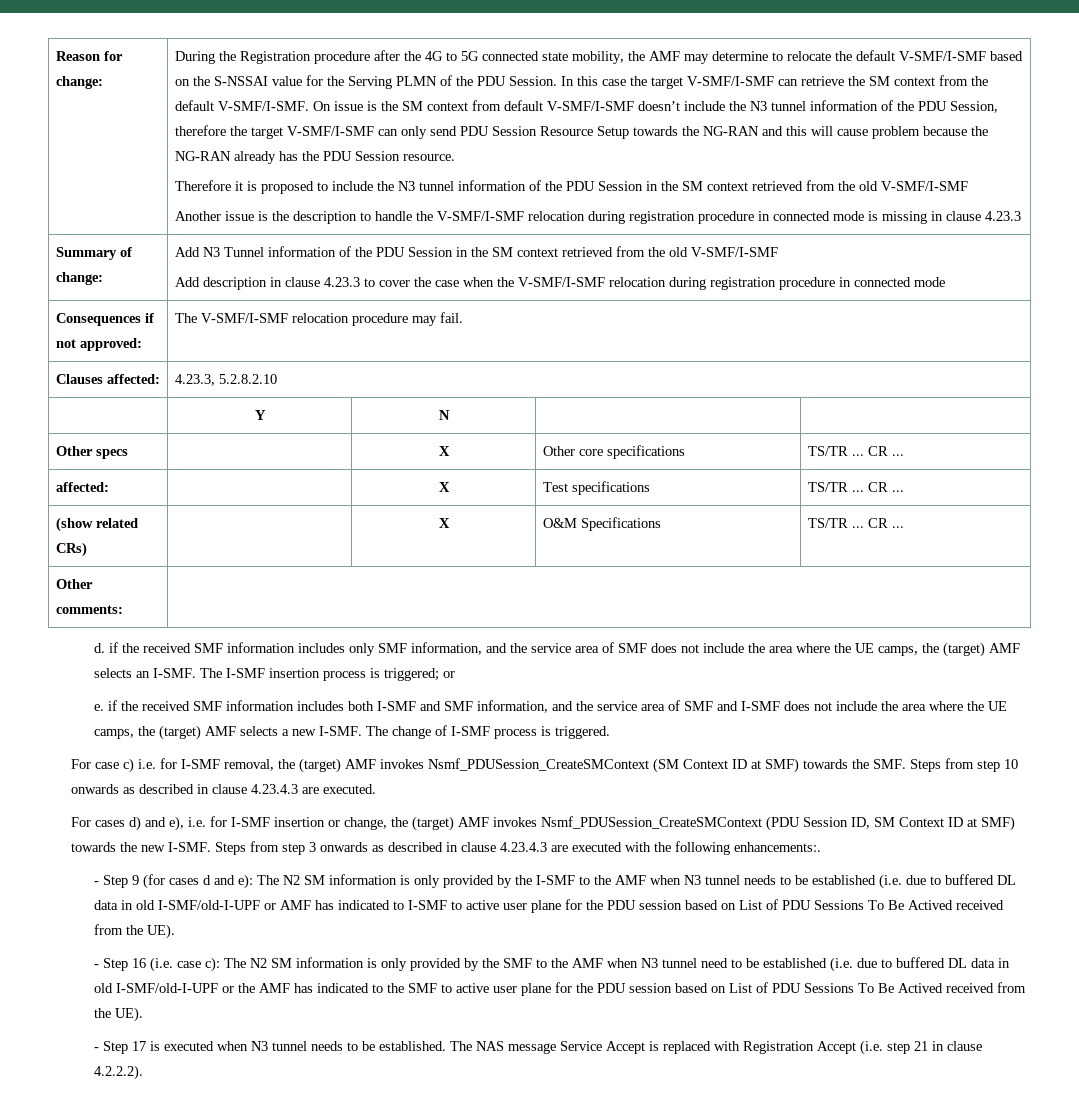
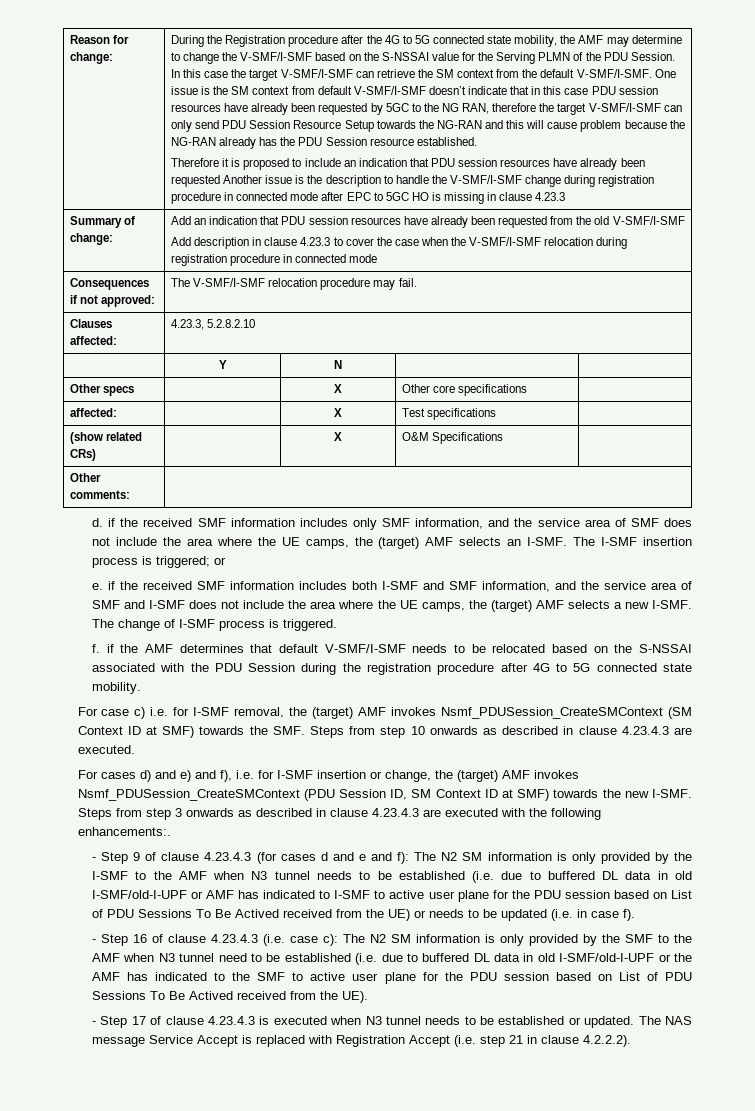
[786,50,895,61] relocate the default -> [183,52,238,64] change the
[312,101,331,111] On -> [654,69,676,78] One
[683,100,998,113] include the N3 tunnel information of the PDU Session, -> [468,86,658,95] [171,103,490,115] indicate that in this case PDU session resources have already been requested by 5GC to the NG RAN,
[402,154,455,161] resource. -> [369,137,477,146] resource established.
[376,180,968,191] the N3 tunnel information of the PDU Session in the SM context retrieved from the old V-SMF/I-SMF // -> [343,158,645,170] [171,175,221,187] an indication that PDU session resources have already been requested
[527,211,864,224] relocation during registration procedure in connected mode -> [525,175,655,187] [171,192,429,204] change during registration procedure in connected mode after EPC to 5GC HO
[202,246,613,257] N3 Tunnel information of the PDU Session in the SM context retrieved -> [194,216,548,228] an indication that PDU session resources have already been requested
[807,446,904,456] TS/TR ... CR ... -> (528, 390) none
[807,482,904,492] TS/TR ... CR ... -> (497, 414) none
[807,518,904,528] TS/TR ... CR ... -> (504, 438) none
(611, 732) none -> [91,644,692,653] [91,663,692,675] [91,682,141,694] // f. if the AMF determines that default V-SMF/I-SMF needs to be relocated based on the S-NSSAI associated with the PDU Session during the registration procedure after 4G to 5G connected state mobility.
[169,816,185,831] e), -> [179,770,232,782] e) and f),
(140, 880) none -> [145,852,252,861] of clause 4.23.4.3
[238,874,254,889] e): -> [358,852,410,864] e and f):
[147,924,176,939] UE). -> [387,909,635,921] UE) or needs to be updated (i.e. in case f).
(147, 963) none -> [151,934,258,943] of clause 4.23.4.3
(147, 1046) none -> [150,1016,255,1025] of clause 4.23.4.3
[379,1041,447,1051] established. -> [498,1016,635,1028] established or updated.

